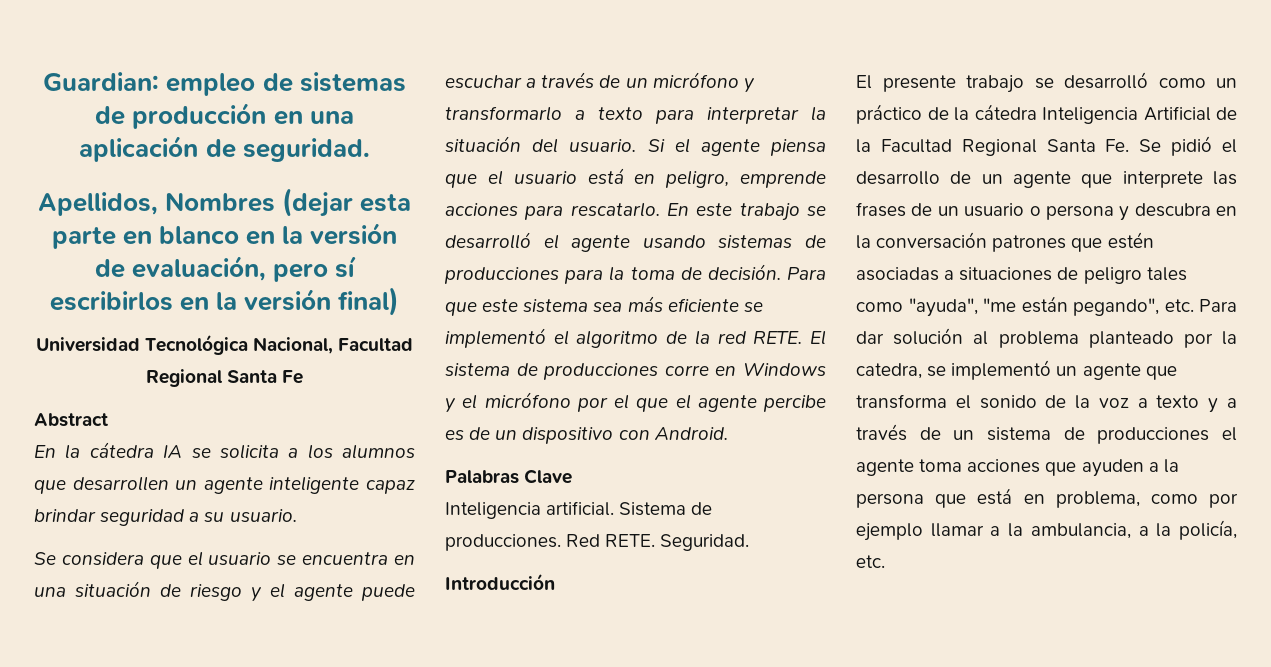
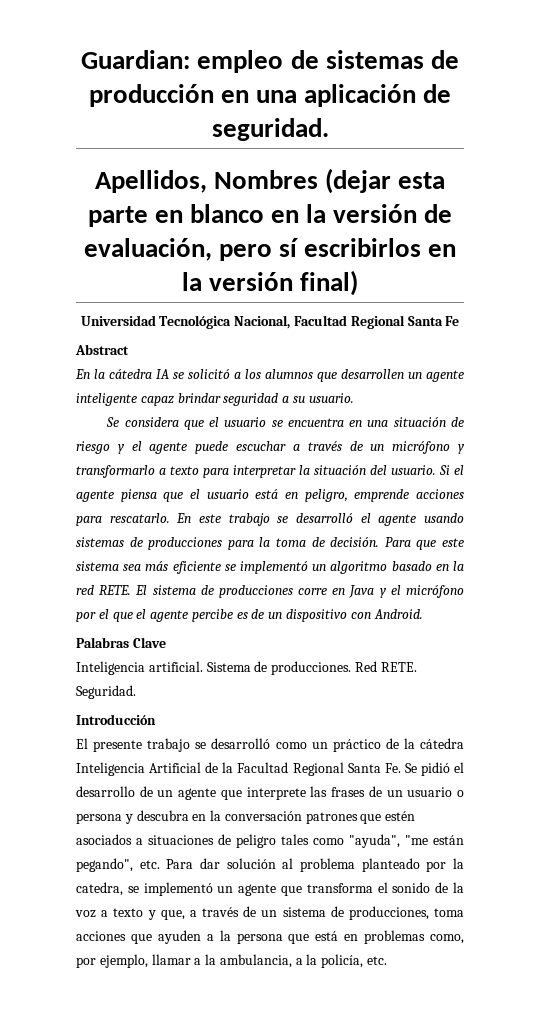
[219,444,279,459] solicita -> [188,369,230,379] solicitó
[553,330,688,348] el algoritmo de -> [312,561,449,574] un algoritmo basado en
[743,363,826,376] Windows -> [349,585,375,598] Java
[856,267,939,281] asociadas -> [76,834,132,845] asociados
(1219, 405) none -> [160,910,185,920] que,
[1097,427,1237,444] [856,459,914,476] producciones el agente -> [348,906,429,920] producciones,
[1055,491,1238,508] [856,523,923,541] problema, como por ejemplo -> [364,930,464,944] [76,954,148,968] problemas como, por ejemplo,

